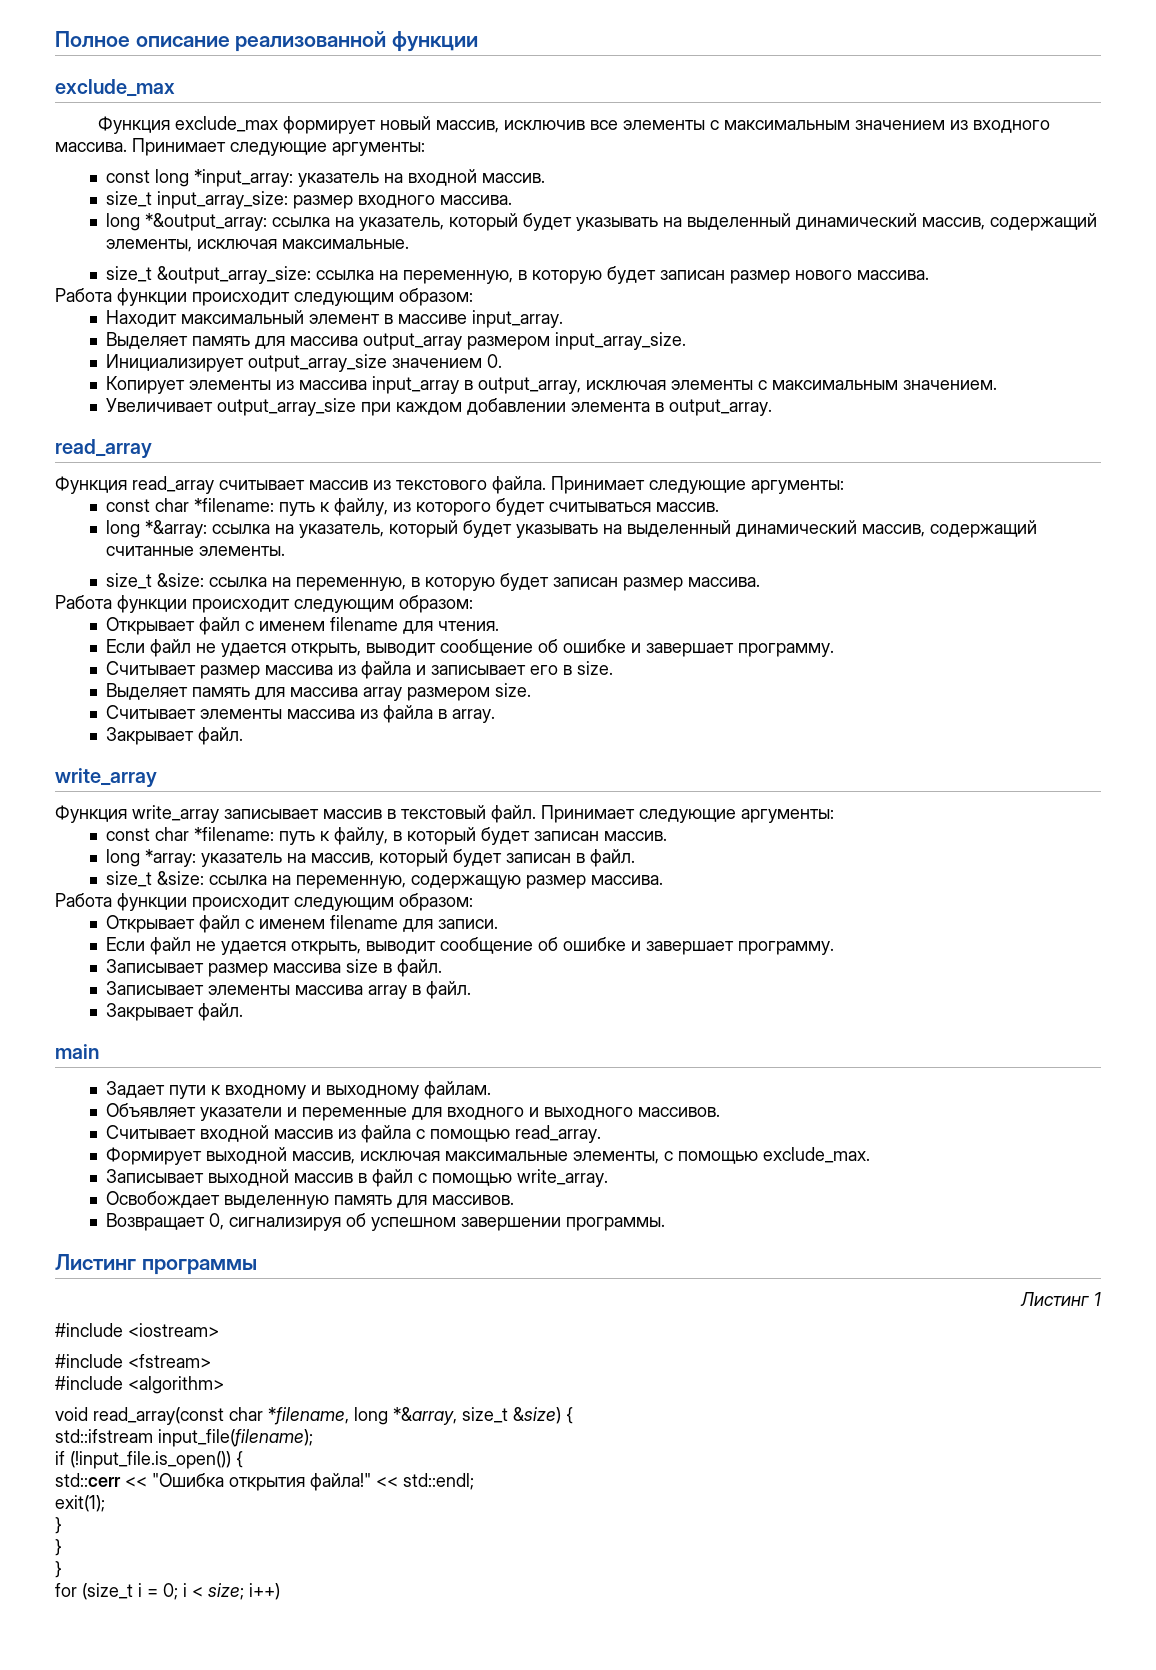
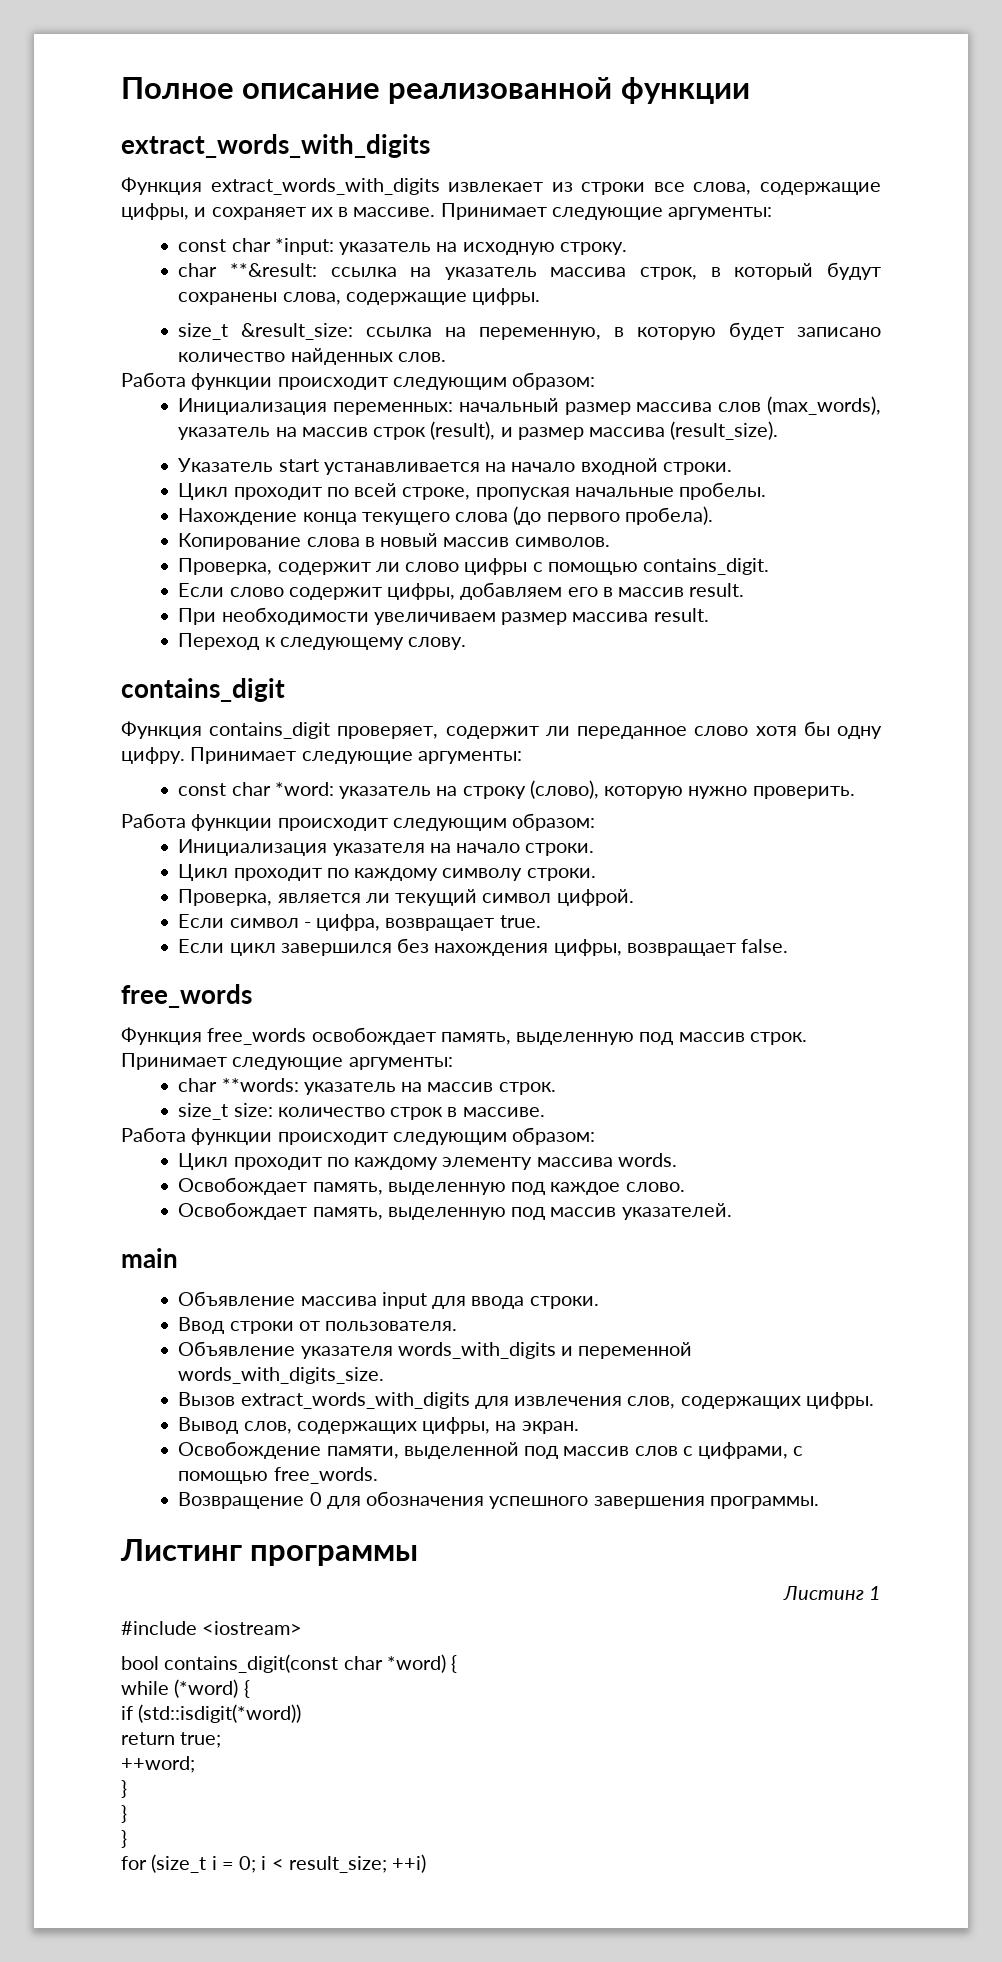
[55,79,175,97] [98,116,1051,134] [55,138,425,156] [105,169,545,187] [105,191,512,209] [105,213,1097,231] [105,239,409,252] [105,266,929,284] [55,288,473,306] [105,310,563,328] [105,332,686,350] [105,354,502,372] [105,376,997,394] [105,398,772,416] [55,439,152,459] [55,476,844,494] [105,498,719,516] [105,520,1037,538] [105,546,285,556] [105,573,760,591] [55,595,473,613] [105,617,499,635] [105,639,834,657] [105,661,613,679] [105,683,531,701] [105,705,495,723] [105,727,243,745] [55,768,157,788] [55,805,834,823] [105,827,667,845] [105,849,635,867] [105,871,663,889] [55,893,473,911] [105,915,498,933] [105,937,834,955] [105,959,442,977] [105,981,471,999] [105,1003,243,1021] [55,1044,99,1059] [105,1081,491,1099] [105,1103,720,1121] [105,1125,601,1143] [105,1147,870,1165] [105,1169,608,1187] [105,1191,514,1209] [105,1213,561,1231] exclude_max // Функция exclude_max формирует новый массив, исключив все элементы с максимальным значением из входного массива. Принимает следующие аргументы: // const long *input_array: указатель на входной массив. // size_t input_array_size: размер входного массива. // long *&output_array: ссылка на указатель, который будет указывать на выделенный динамический массив, содержащий элементы, исключая максимальные. // size_t &output_array_size: ссылка на переменную, в которую будет записан размер нового массива. // Работа функции происходит следующим образом: // Находит максимальный элемент в массиве input_array. // Выделяет память для массива output_array размером input_array_size. // Инициализирует output_array_size значением 0. // Копирует элементы из массива input_array в output_array, исключая элементы с максимальным значением. // Увеличивает output_array_size при каждом добавлении элемента в output_array. // read_array // Функция read_array считывает массив из текстового файла. Принимает следующие аргументы: // const char *filename: путь к файлу, из которого будет считываться массив. // long *&array: ссылка на указатель, который будет указывать на выделенный динамический массив, содержащий считанные элементы. // size_t &size: ссылка на переменную, в которую будет записан размер массива. // Работа функции происходит следующим образом: // Открывает файл с именем filename для чтения. // Если файл не удается открыть, выводит сообщение об ошибке и завершает программу. // Считывает размер массива из файла и записывает его в size. // Выделяет память для массива array размером size. // Считывает элементы массива из файла в array. // Закрывает файл. // write_array // Функция write_array записывает массив в текстовый файл. Принимает следующие аргументы: // const char *filename: путь к файлу, в который будет записан массив. // long *array: указатель на массив, который будет записан в файл. // size_t &size: ссылка на переменную, содержащую размер массива. // Работа функции происходит следующим образом: // Открывает файл с именем filename для записи. // Если файл не удается открыть, выводит сообщение об ошибке и завершает программу. // Записывает размер массива size в файл. // Записывает элементы массива array в файл. // Закрывает файл. // main // Задает пути к входному и выходному файлам. // Объявляет указатели и переменные для входного и выходного массивов. // Считывает входной массив из файла с помощью read_array. // Формирует выходной массив, исключая максимальные элементы, с помощью exclude_max. // Записывает выходной массив в файл с помощью write_array. // Освобождает выделенную память для массивов. // Возвращает 0, сигнализируя об успешном завершении -> [121,134,430,158] [121,177,881,195] [121,203,773,220] [178,238,627,255] [178,262,881,280] [178,288,541,305] [178,322,881,340] [178,348,446,365] [121,372,596,390] [178,396,882,415] [178,421,779,440] [178,458,732,475] [178,482,767,500] [178,506,713,525] [178,533,610,550] [178,558,770,575] [178,582,745,600] [178,607,709,625] [178,633,467,650] [121,678,285,702] [121,721,882,739] [121,747,522,764] [178,780,855,799] [121,813,596,831] [178,839,595,856] [178,864,596,881] [178,889,634,906] [178,914,541,931] [178,938,789,956] [121,984,252,1008] [121,1027,807,1045] [121,1053,453,1070] [178,1078,556,1095] [178,1103,545,1120] [121,1127,596,1145] [178,1153,677,1170] [178,1177,685,1195] [178,1202,732,1220] [121,1248,178,1268] [178,1291,599,1309] [178,1317,458,1334] [178,1341,693,1359] [178,1367,385,1384] [178,1392,874,1409] [178,1417,579,1434] [178,1441,804,1459] [178,1467,378,1484] [178,1491,705,1509] extract_words_with_digits // Функция extract_words_with_digits извлекает из строки все слова, содержащие цифры, и сохраняет их в массиве. Принимает следующие аргументы: // const char *input: указатель на исходную строку. // char **&result: ссылка на указатель массива строк, в который будут сохранены слова, содержащие цифры. // size_t &result_size: ссылка на переменную, в которую будет записано количество найденных слов. // Работа функции происходит следующим образом: // Инициализация переменных: начальный размер массива слов (max_words), указатель на массив строк (result), и размер массива (result_size). // Указатель start устанавливается на начало входной строки. // Цикл проходит по всей строке, пропуская начальные пробелы. // Нахождение конца текущего слова (до первого пробела). // Копирование слова в новый массив символов. // Проверка, содержит ли слово цифры с помощью contains_digit. // Если слово содержит цифры, добавляем его в массив result. // При необходимости увеличиваем размер массива result. // Переход к следующему слову. // contains_digit // Функция contains_digit проверяет, содержит ли переданное слово хотя бы одну цифру. Принимает следующие аргументы: // const char *word: указатель на строку (слово), которую нужно проверить. // Работа функции происходит следующим образом: // Инициализация указателя на начало строки. // Цикл проходит по каждому символу строки. // Проверка, является ли текущий символ цифрой. // Если символ - цифра, возвращает true. // Если цикл завершился без нахождения цифры, возвращает false. // free_words // Функция free_words освобождает память, выделенную под массив строк. Принимает следующие аргументы: // char **words: указатель на массив строк. // size_t size: количество строк в массиве. // Работа функции происходит следующим образом: // Цикл проходит по каждому элементу массива words. // Освобождает память, выделенную под каждое слово. // Освобождает память, выделенную под массив указателей. // main // Объявление массива input для ввода строки. // Ввод строки от пользователя. // Объявление указателя words_with_digits и переменной words_with_digits_size. // Вызов extract_words_with_digits для извлечения слов, содержащих цифры. // Вывод слов, содержащих цифры, на экран. // Освобождение памяти, выделенной под массив слов с цифрами, с помощью free_words. // Возвращение 0 для обозначения успешного завершения
[55,1354,211,1368] [55,1376,224,1394] [55,1407,573,1425] [55,1429,313,1447] [55,1451,243,1469] [55,1473,474,1491] [55,1495,105,1512] #include <fstream> // #include <algorithm> // void read_array(const char *filename, long *&array, size_t &size) { // std::ifstream input_file(filename); // if (!input_file.is_open()) { // std::cerr << "Ошибка открытия файла!" << std::endl; // exit(1); -> [121,1654,458,1673] [121,1679,250,1698] [121,1704,302,1723] [121,1732,222,1748] [121,1756,195,1773] bool contains_digit(const char *word) { // while (*word) { // if (std::isdigit(*word)) // return true; // ++word;
[208,1583,280,1600] size; i++) -> [288,1854,427,1873] result_size; ++i)

